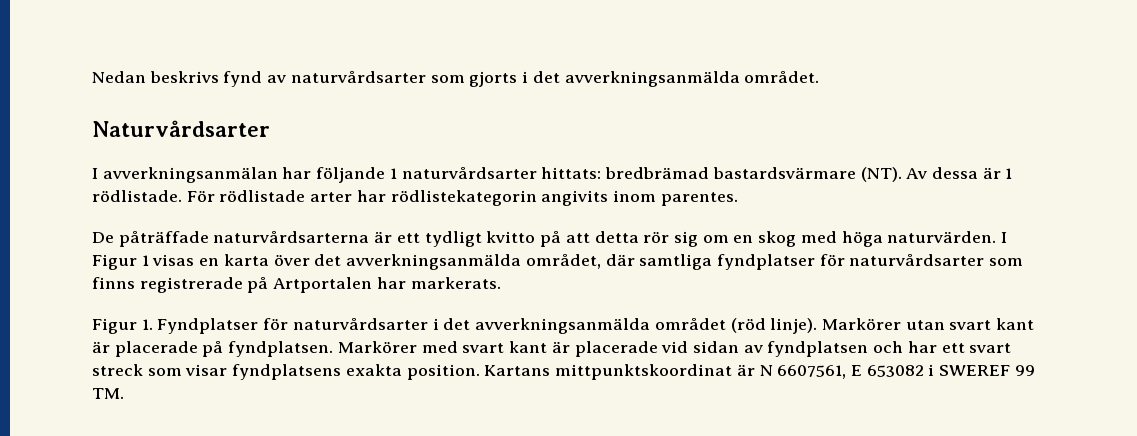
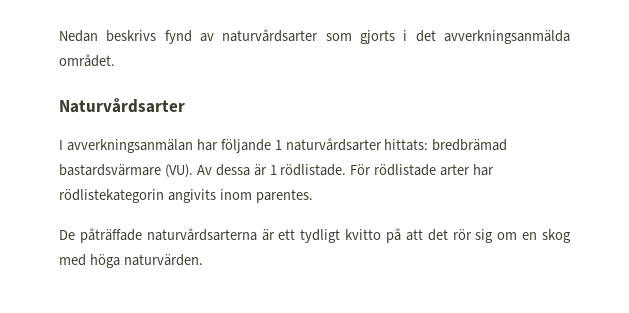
[860,167,902,182] (NT). -> [164,164,193,178] (VU).
[594,231,639,243] detta -> [427,229,448,241] det
[1001,232,1008,243] [92,254,1024,270] [92,277,501,293] [92,318,1035,334] [92,341,1012,357] [92,364,1035,380] [92,388,124,399] I Figur 1 visas en karta över det avverkningsanmälda området, där samtliga fyndplatser för naturvårdsarter som finns registrerade på Artportalen har markerats. // Figur 1. Fyndplatser för naturvårdsarter i det avverkningsanmälda området (röd linje). Markörer utan svart kant är placerade på fyndplatsen. Markörer med svart kant är placerade vid sidan av fyndplatsen och har ett svart streck som visar fyndplatsens exakta position. Kartans mittpunktskoordinat är N 6607561, E 653082 i SWEREF 99 TM. -> (203, 260) none

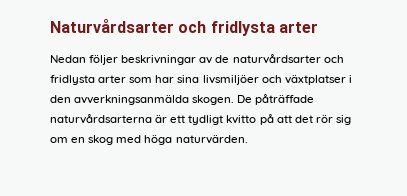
[59,29,570,44] [59,54,115,67] [59,98,185,113] [59,138,508,153] [59,164,495,178] [59,189,313,203] Nedan beskrivs fynd av naturvårdsarter som gjorts i det avverkningsanmälda området. // Naturvårdsarter // I avverkningsanmälan har följande 1 naturvårdsarter hittats: bredbrämad bastardsvärmare (VU). Av dessa är 1 rödlistade. För rödlistade arter har rödlistekategorin angivits inom parentes. // -> [50,19,318,36] [50,54,344,65] [50,75,352,85] [50,95,235,105] Naturvårdsarter och fridlysta arter // Nedan följer beskrivningar av de naturvårdsarter och fridlysta arter som har sina livsmiljöer och växtplatser i den avverkningsanmälda skogen.

